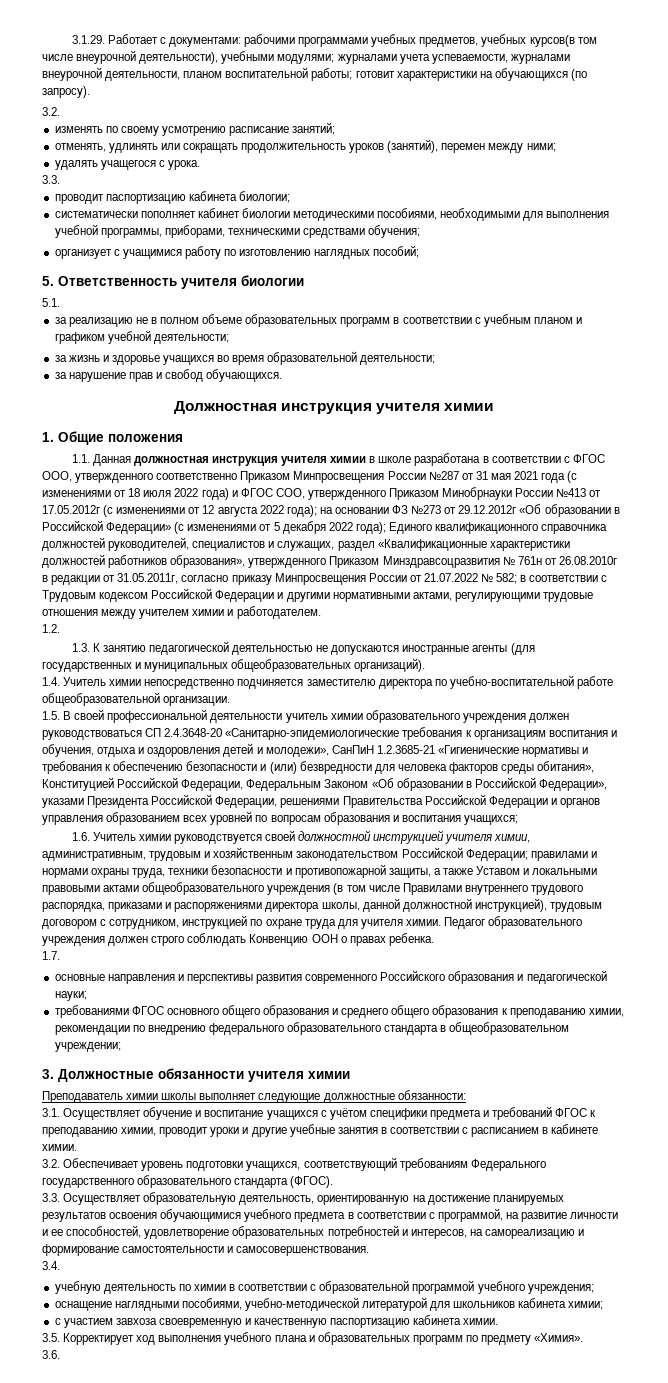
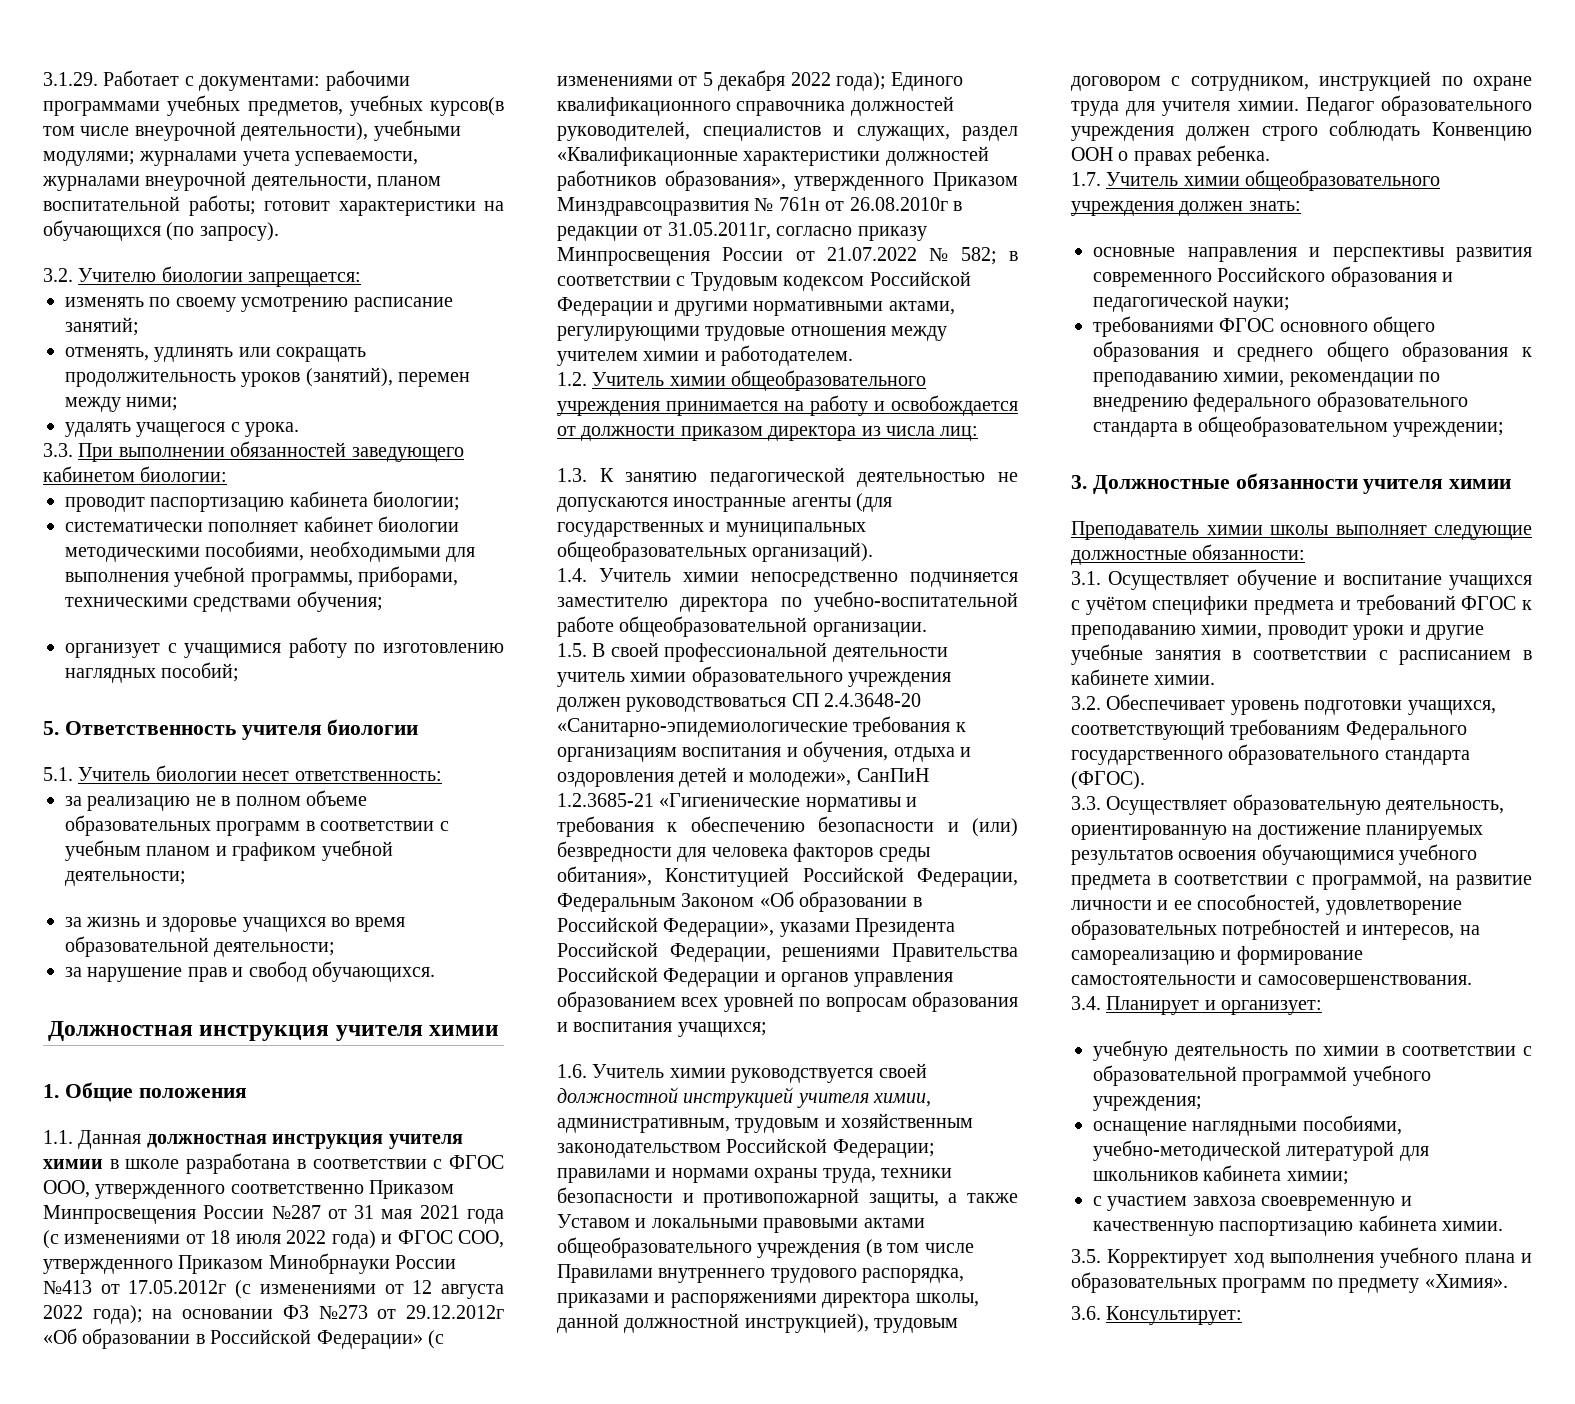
(60, 111) none -> [78,266,362,287] Учителю биологии запрещается:
(60, 179) none -> [78,441,464,462] [43,466,228,482] При выполнении обязанностей заведующего кабинетом биологии:
(60, 302) none -> [78,765,442,781] Учитель биологии несет ответственность:
(60, 628) none -> [592,370,927,391] [557,395,1018,416] [557,426,979,441] Учитель химии общеобразовательного учреждения принимается на работу и освобождается от должности приказом директора из числа лиц:
(60, 955) none -> [1106,170,1441,191] [1071,201,1301,216] Учитель химии общеобразовательного учреждения должен знать:
(60, 1265) none -> [1106,996,1323,1015] Планирует и организует:
(60, 1354) none -> [1106,1306,1243,1325] Консультирует:

